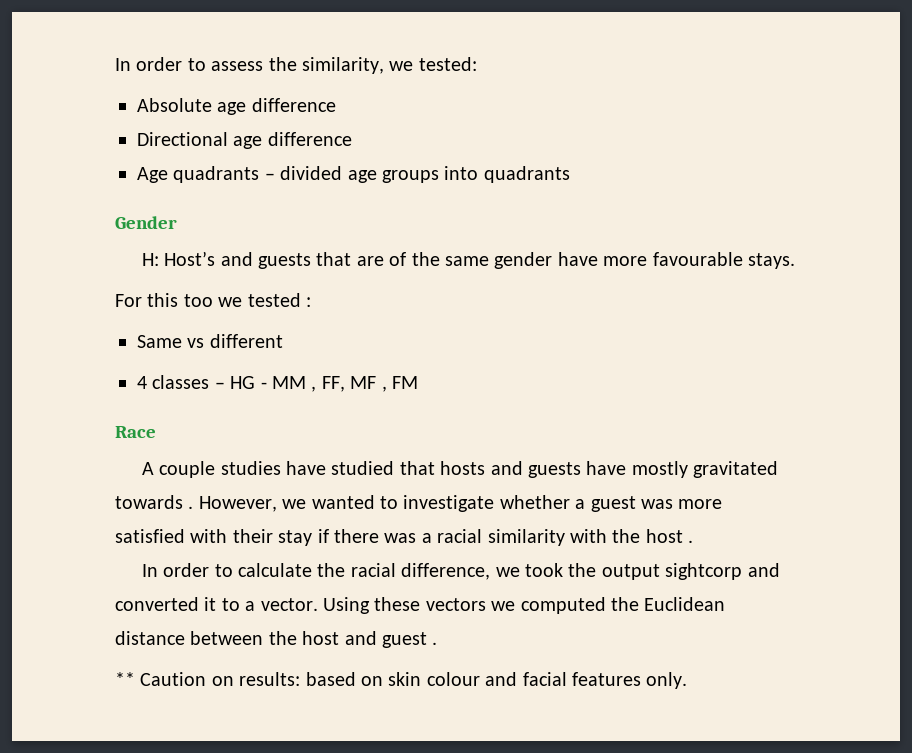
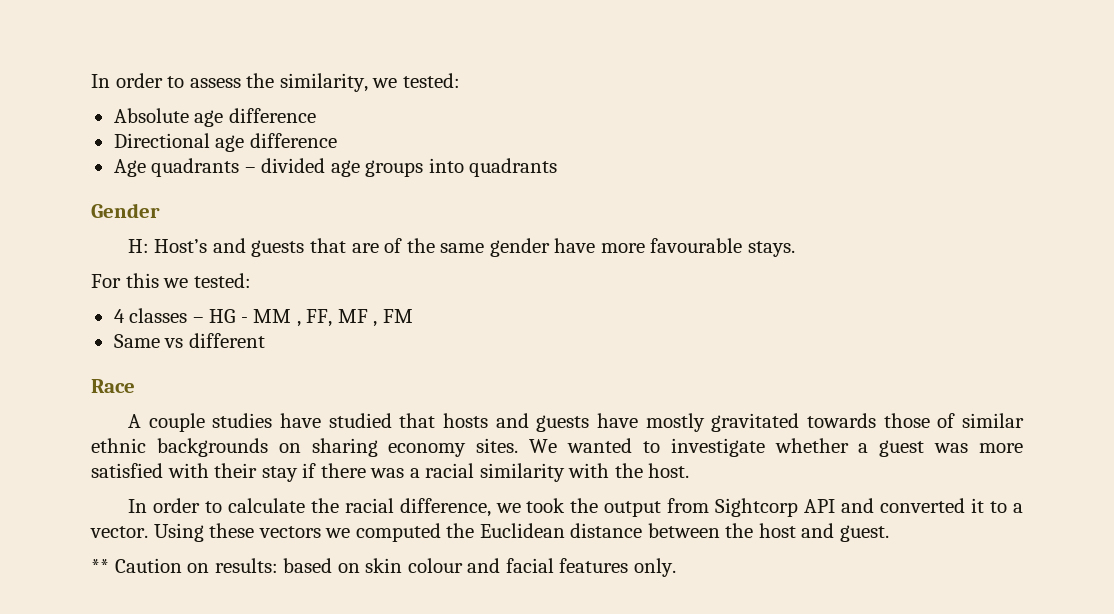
[183,293,311,307] [137,334,283,348] too we tested : // Same vs different -> [163,273,251,288] we tested:
(418, 382) none -> [113,333,265,348] // Same vs different
[188,496,307,512] . However, we -> [883,413,1024,428] [91,438,558,457] those of similar ethnic backgrounds on sharing economy sites. We
[645,529,694,543] host . -> [648,463,690,478] host.
[665,563,743,580] sightcorp -> [667,498,836,517] from Sightcorp API
[382,632,438,648] guest . -> [839,525,889,542] guest.

